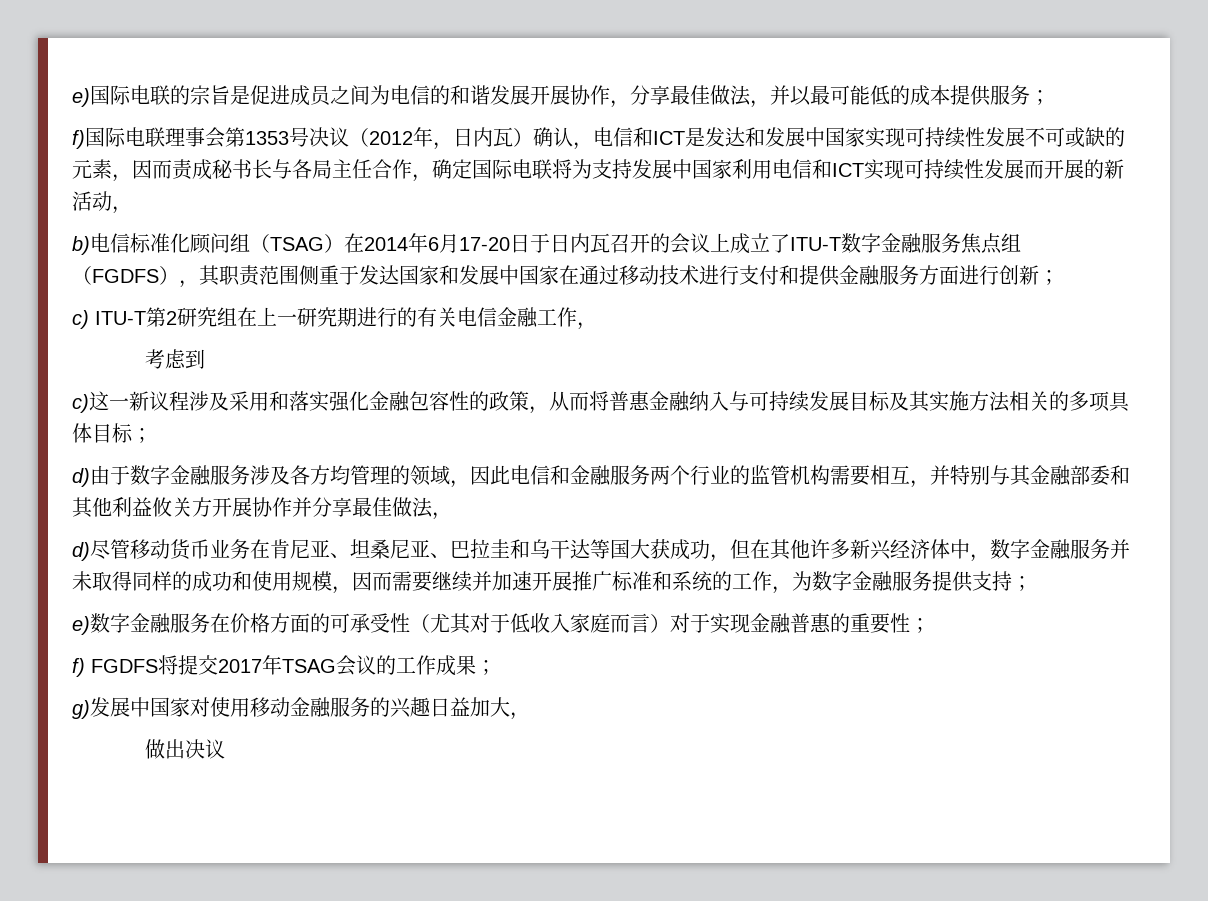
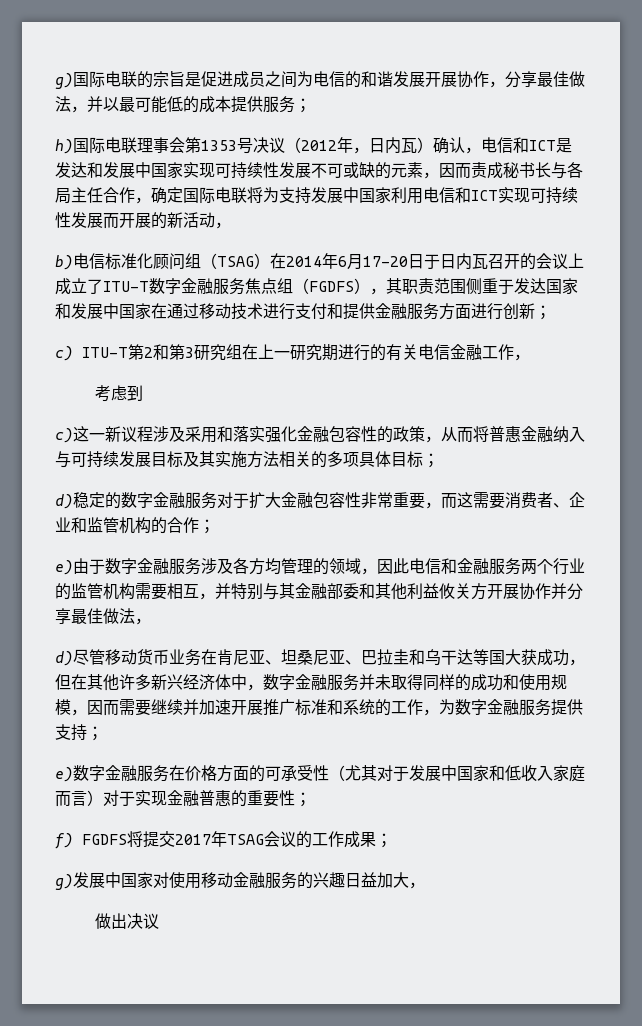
[72,88,90,107] e) -> [55,73,73,89] g)
[72,130,85,149] f) -> [55,139,73,154] h)
(177, 318) none -> [153,344,194,360] 和第3
(90, 477) none -> [73,492,585,509] [55,517,215,534] [55,560,73,575] 稳定的数字金融服务对于扩大金融包容性非常重要，而这需要消费者、企业和监管机构的合作； // e)
(510, 623) none -> [409,765,505,782] 发展中国家和

